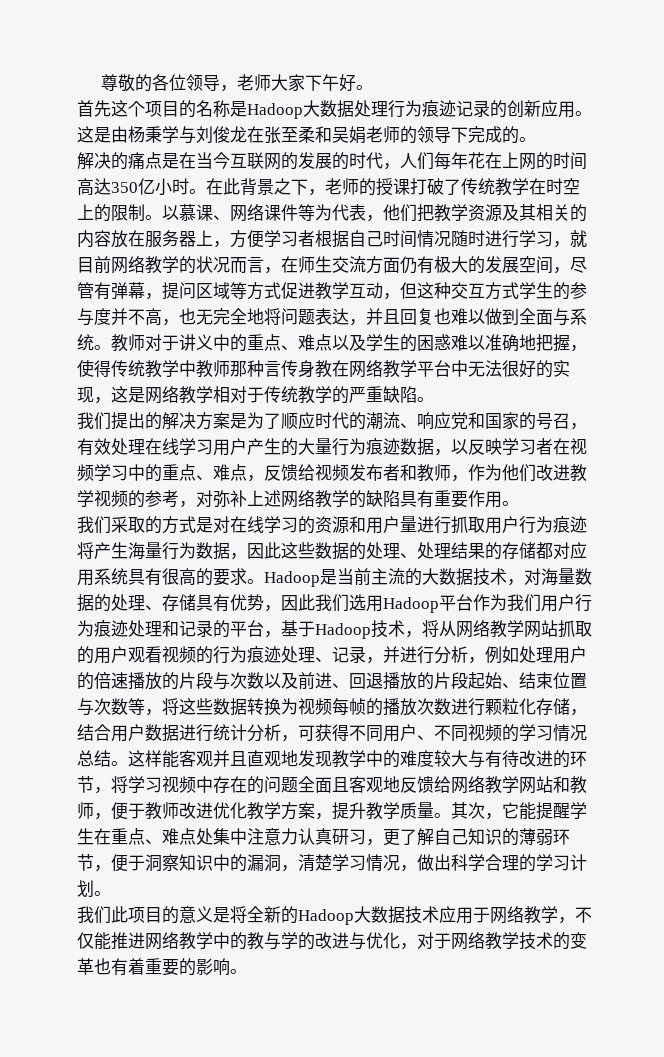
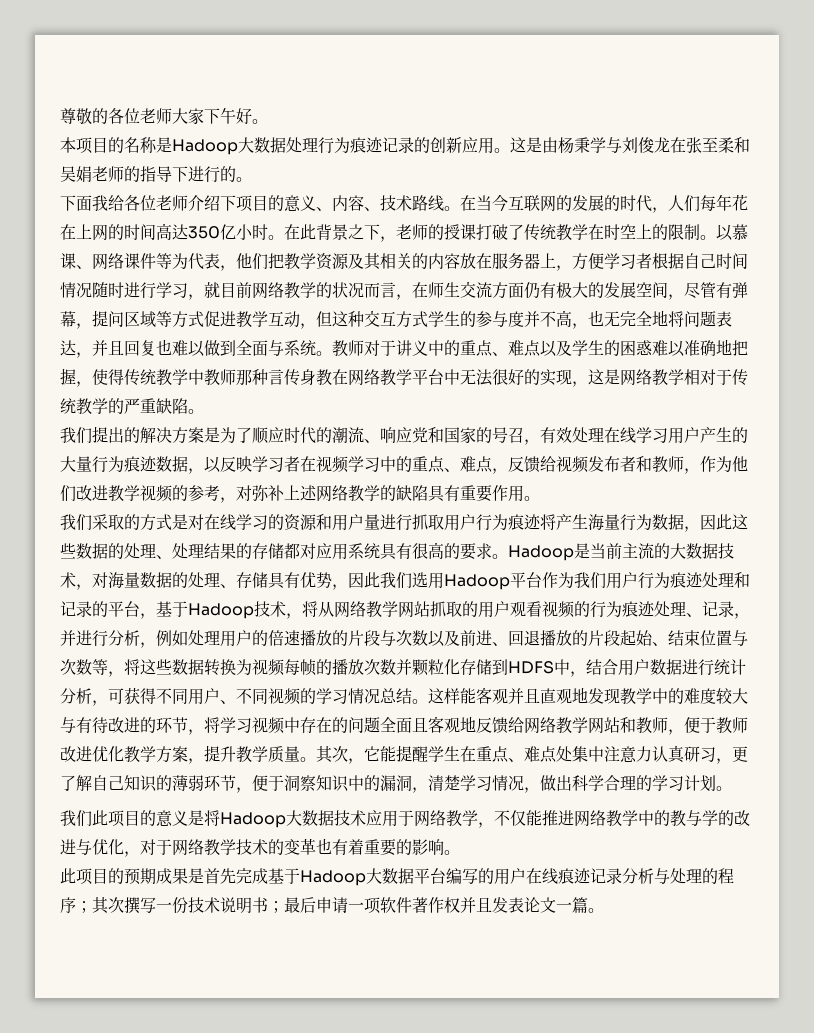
[186,74,238,92] 领导， -> (140, 116) none
[77,100,145,117] 首先这个 -> [60,137,76,153] 本
[417,126,502,143] 领导下完成 -> [140,166,220,183] 指导下进行
[77,152,179,170] 解决的痛点是 -> [60,195,460,212] 下面我给各位老师介绍下项目的意义、内容、技术路线。
[451,698,485,716] 进行 -> [396,659,412,675] 并
(570, 706) none -> [492,659,570,675] 到HDFS中
[247,906,298,924] 全新的 -> (220, 818) none
(247, 971) none -> [60,868,734,886] [60,897,604,914] // 此项目的预期成果是首先完成基于Hadoop大数据平台编写的用户在线痕迹记录分析与处理的程序；其次撰写一份技术说明书；最后申请一项软件著作权并且发表论文一篇。

